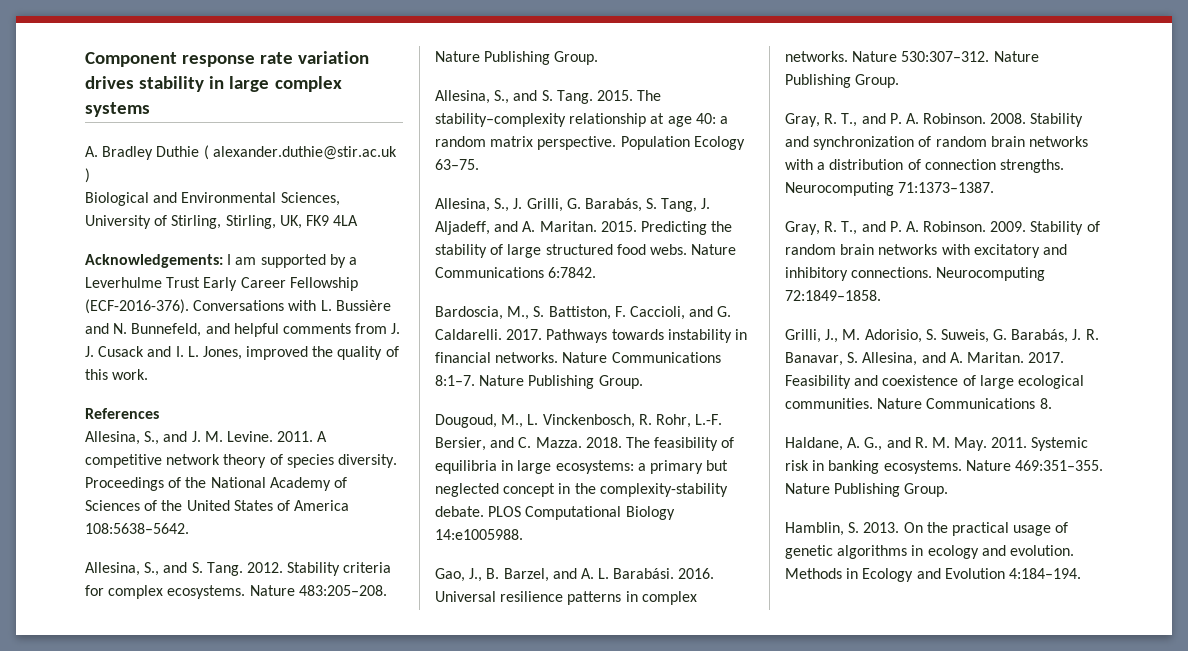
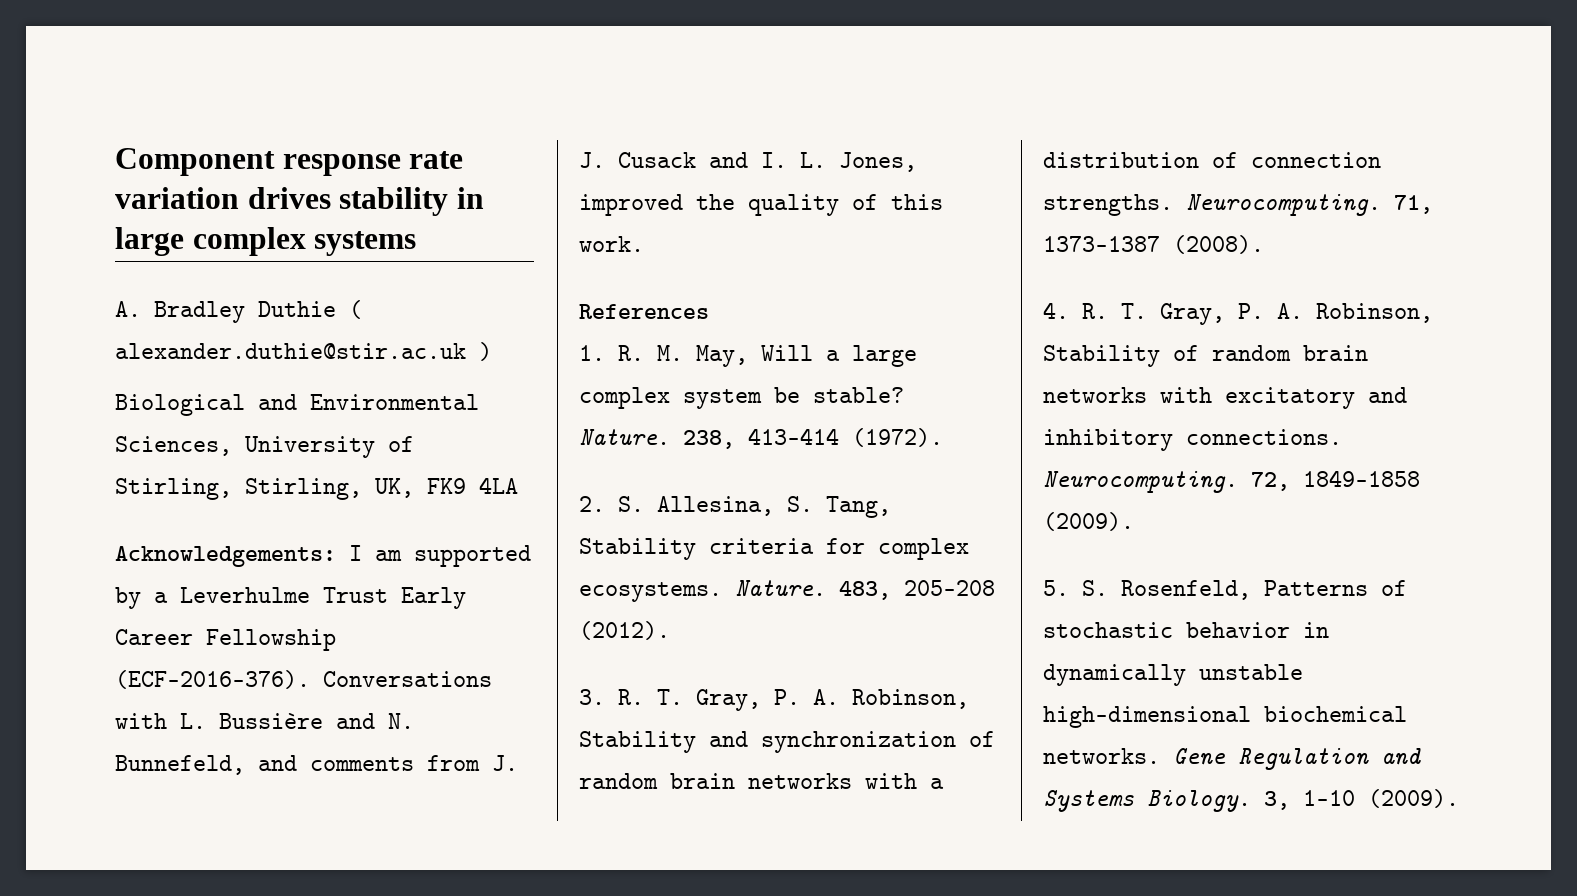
[233,323,279,337] helpful -> (297, 763) none
[85,431,328,445] [85,454,397,468] [85,477,347,491] [85,500,350,511] [85,523,189,534] [85,562,283,576] Allesina, S., and J. M. Levine. 2011. A competitive network theory of species diversity. Proceedings of the National Academy of Sciences of the United States of America 108:5638–5642. // Allesina, S., and S. Tang. 2012. -> [579,345,917,367] [579,387,904,409] [579,428,943,449] [579,496,891,518] 1. R. M. May, Will a large complex system be stable? Nature. 238, 413–414 (1972). // 2. S. Allesina, S. Tang,
[249,585,387,596] [435,51,599,65] [435,90,662,104] [435,113,728,127] [435,136,745,150] [435,159,479,170] [435,198,711,212] [435,221,733,235] [435,244,737,258] [435,267,597,278] [435,306,732,320] [435,329,747,343] [435,352,721,363] [435,375,643,389] [435,414,723,428] [435,437,735,451] [435,460,729,474] [435,483,728,497] [435,506,675,520] [435,529,523,540] [435,568,715,582] [435,591,697,605] [785,51,1039,62] [785,74,900,88] [785,113,1027,127] Nature 483:205–208. Nature Publishing Group. // Allesina, S., and S. Tang. 2015. The stability–complexity relationship at age 40: a random matrix perspective. Population Ecology 63–75. // Allesina, S., J. Grilli, G. Barabás, S. Tang, J. Aljadeff, and A. Maritan. 2015. Predicting the stability of large structured food webs. Nature Communications 6:7842. // Bardoscia, M., S. Battiston, F. Caccioli, and G. Caldarelli. 2017. Pathways towards instability in financial networks. Nature Communications 8:1–7. Nature Publishing Group. // Dougoud, M., L. Vinckenbosch, R. Rohr, L.-F. Bersier, and C. Mazza. 2018. The feasibility of equilibria in large ecosystems: a primary but neglected concept in the complexity-stability debate. PLOS Computational Biology 14:e1005988. // Gao, J., B. Barzel, and A. L. Barabási. 2016. Universal resilience patterns in complex networks. Nature 530:307–312. Nature Publishing Group. // Gray, R. T., and P. A. Robinson. 2008. -> [735,580,995,600] [579,621,670,640] [579,689,969,711] Nature. 483, 205–208 (2012). // 3. R. T. Gray, P. A. Robinson,
[785,182,995,196] [785,221,1027,235] Neurocomputing 71:1373–1387. // Gray, R. T., and P. A. Robinson. 2009. -> [1186,194,1433,216] [1043,235,1264,254] [1043,302,1433,325] Neurocomputing. 71, 1373–1387 (2008). // 4. R. T. Gray, P. A. Robinson,
[936,267,1046,281] [785,290,881,301] [785,329,1099,343] [785,352,1065,366] [785,375,1084,389] [785,398,1052,409] [785,437,1089,451] [785,460,1103,474] [785,483,949,497] [785,522,1069,536] [785,545,1074,559] [785,568,1081,582] Neurocomputing 72:1849–1858. // Grilli, J., M. Adorisio, S. Suweis, G. Barabás, J. R. Banavar, S. Allesina, and A. Maritan. 2017. Feasibility and coexistence of large ecological communities. Nature Communications 8. // Haldane, A. G., and R. M. May. 2011. Systemic risk in banking ecosystems. Nature 469:351–355. Nature Publishing Group. // Hamblin, S. 2013. On the practical usage of genetic algorithms in ecology and evolution. Methods in Ecology and Evolution 4:184–194. -> [1043,470,1420,493] [1043,512,1134,531] [1043,580,1407,600] [1043,622,1329,638] [1043,664,1303,686] [1043,706,1407,728] [1043,748,1421,770] [1043,789,1459,812] Neurocomputing. 72, 1849–1858 (2009). // 5. S. Rosenfeld, Patterns of stochastic behavior in dynamically unstable high-dimensional biochemical networks. Gene Regulation and Systems Biology. 3, 1–10 (2009).

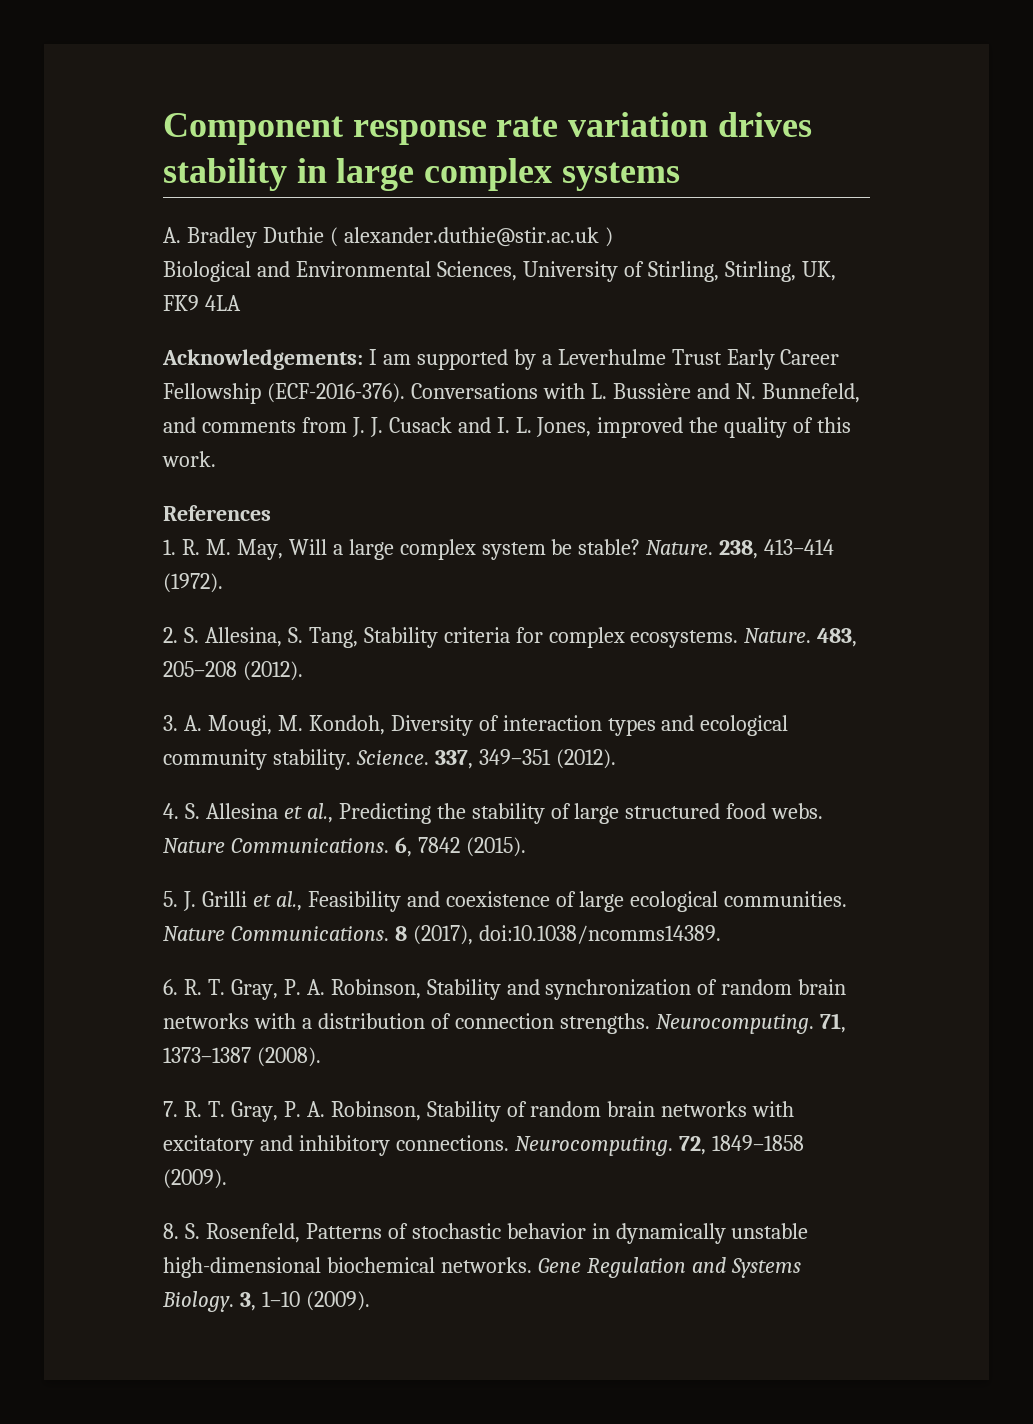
(605, 697) none -> [183,715,789,736] [163,749,616,770] [163,803,824,824] [163,837,526,857] [163,891,848,912] [163,925,721,945] [163,979,178,995] A. Mougi, M. Kondoh, Diversity of interaction types and ecological community stability. Science. 337, 349–351 (2012). // 4. S. Allesina et al., Predicting the stability of large structured food webs. Nature Communications. 6, 7842 (2015). // 5. J. Grilli et al., Feasibility and coexistence of large ecological communities. Nature Communications. 8 (2017), doi:10.1038/ncomms14389. // 6.
[1043,302,1069,319] 4. -> [163,1101,178,1117] 7.
[1043,580,1069,596] 5. -> [163,1223,179,1239] 8.

